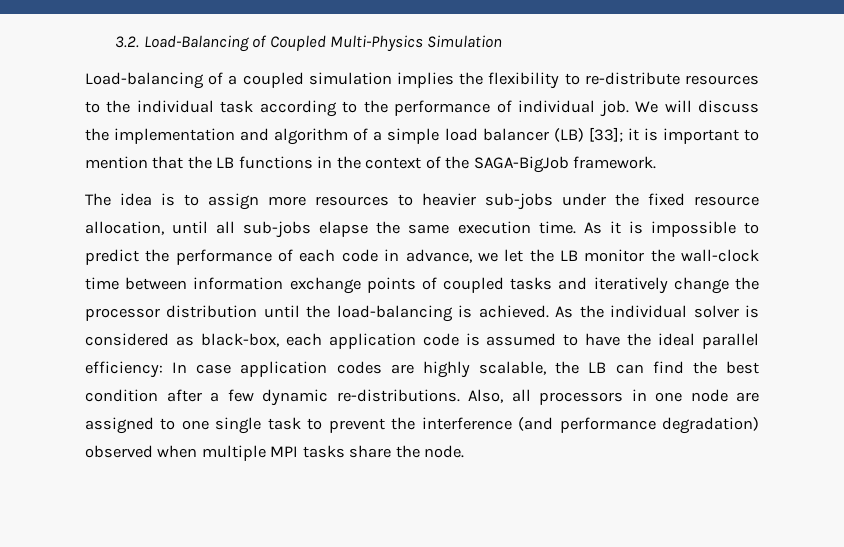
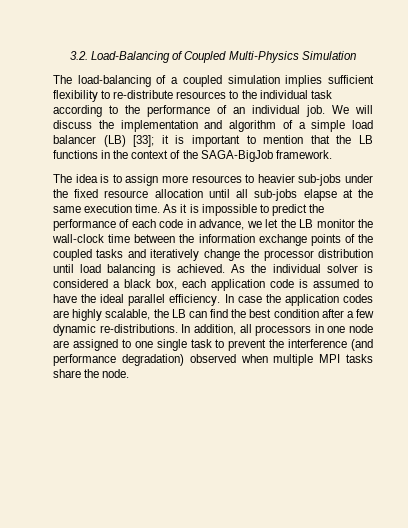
[85,72,204,89] Load-balancing -> [53,75,151,87] The load-balancing
[459,72,484,85] the -> [328,75,374,84] sufficient
(512, 106) none -> [233,107,245,114] an
[85,221,164,235] allocation, -> [154,189,203,198] allocation
(369, 229) none -> [342,189,353,198] at
(188, 283) none -> [179,234,195,243] the
(437, 283) none -> [358,234,373,243] the
[306,305,453,322] the load-balancing -> [80,264,156,276] load balancing
[175,333,279,347] as black-box, -> [113,279,177,290] a black box,
[85,361,163,378] efficiency: -> [169,294,221,306] efficiency.
(232, 369) none -> [265,294,281,303] the
[468,389,503,403] Also, -> [181,324,236,335] In addition,

